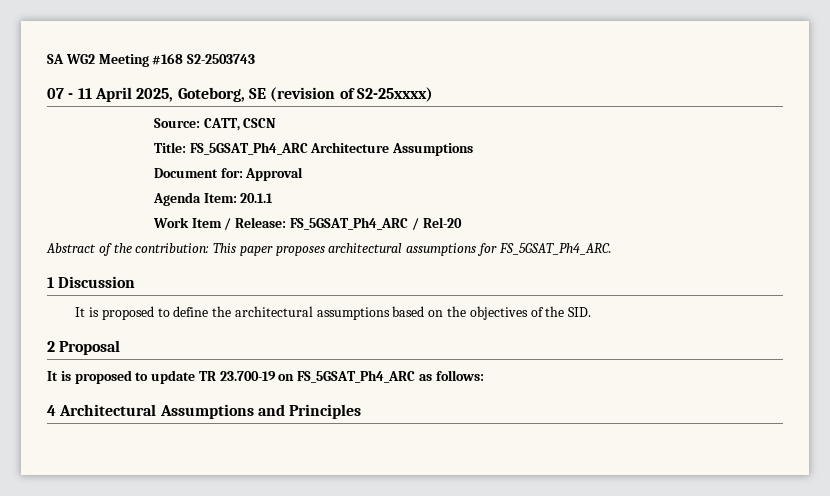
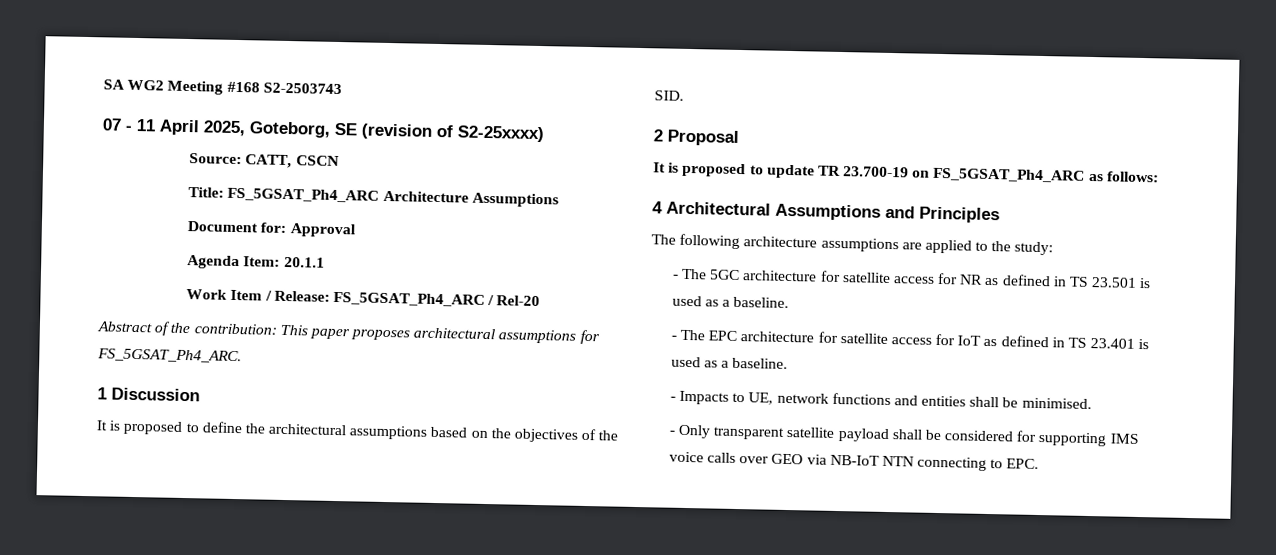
(362, 411) none -> [651,233,1054,256] [671,268,1152,289] [671,295,790,309] [670,329,1150,350] [670,356,789,370] [669,390,1092,410] [668,424,1139,447] [668,451,1040,471] // The following architecture assumptions are applied to the study: // - The 5GC architecture for satellite access for NR as defined in TS 23.501 is used as a baseline. // - The EPC architecture for satellite access for IoT as defined in TS 23.401 is used as a baseline. // - Impacts to UE, network functions and entities shall be minimised. // - Only transparent satellite payload shall be considered for supporting IMS voice calls over GEO via NB-IoT NTN connecting to EPC.

